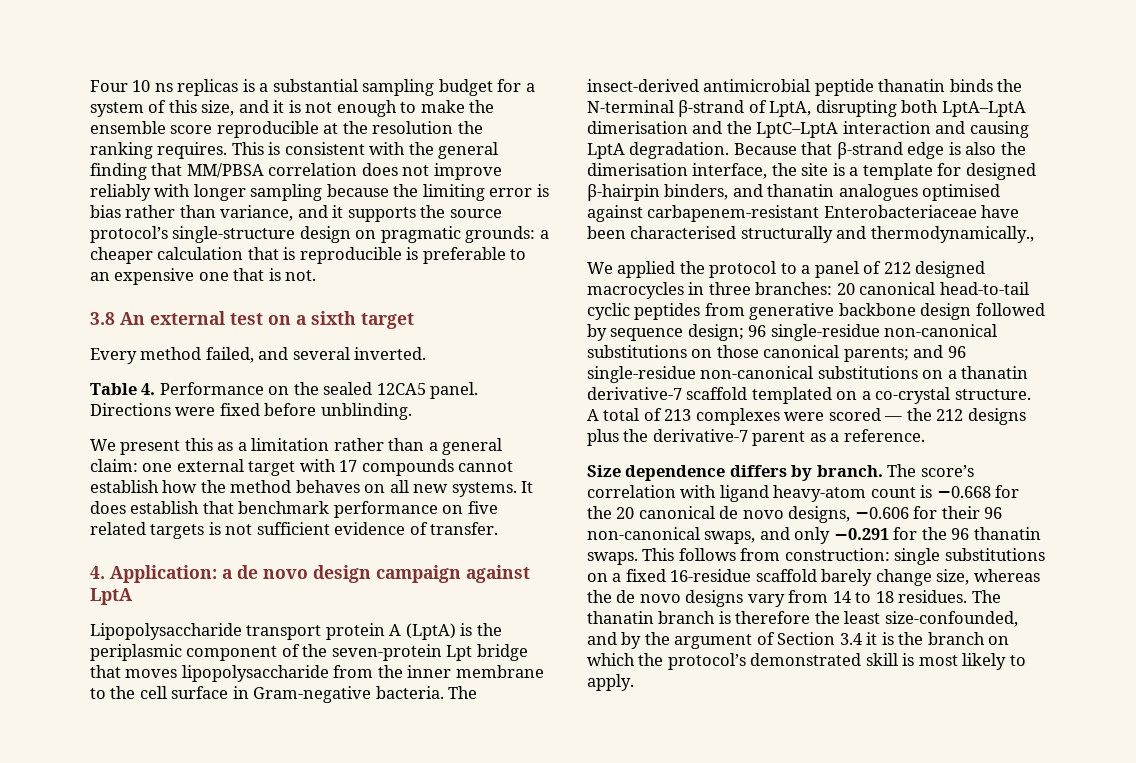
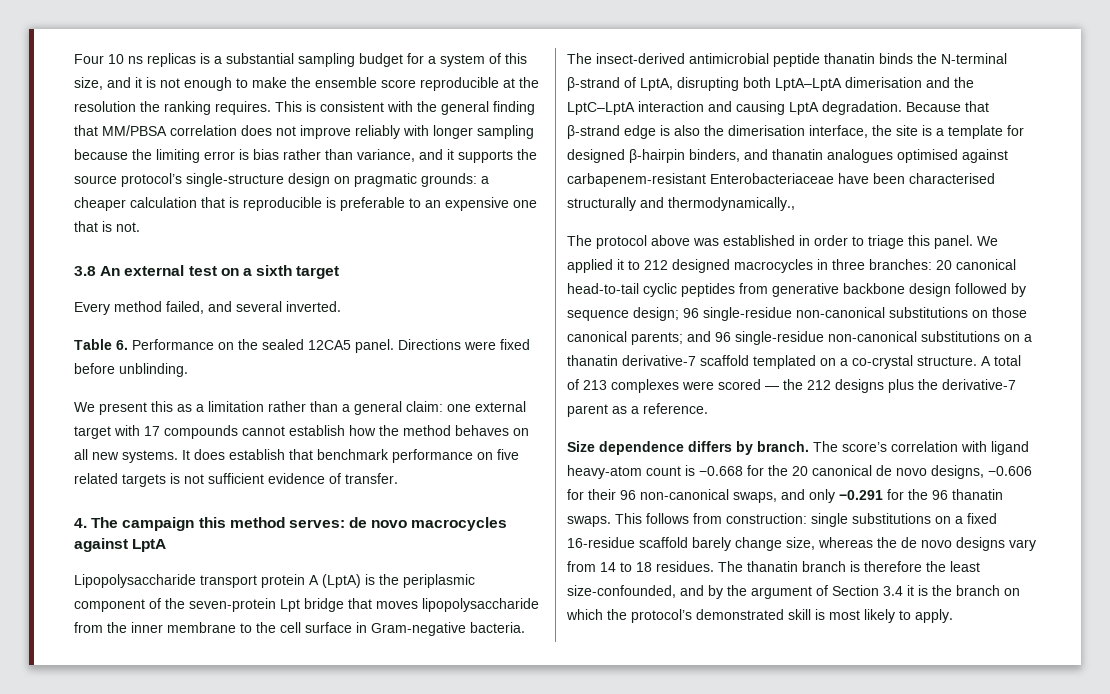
[141,383,156,395] 4. -> [116,340,128,350] 6.
[110,565,461,583] Application: a de novo design campaign -> [91,517,508,531] The campaign this method serves: de novo macrocycles
[587,261,882,278] We applied the protocol to a panel of -> [567,235,998,249] [567,259,640,273] The protocol above was established in order to triage this panel. We applied it to

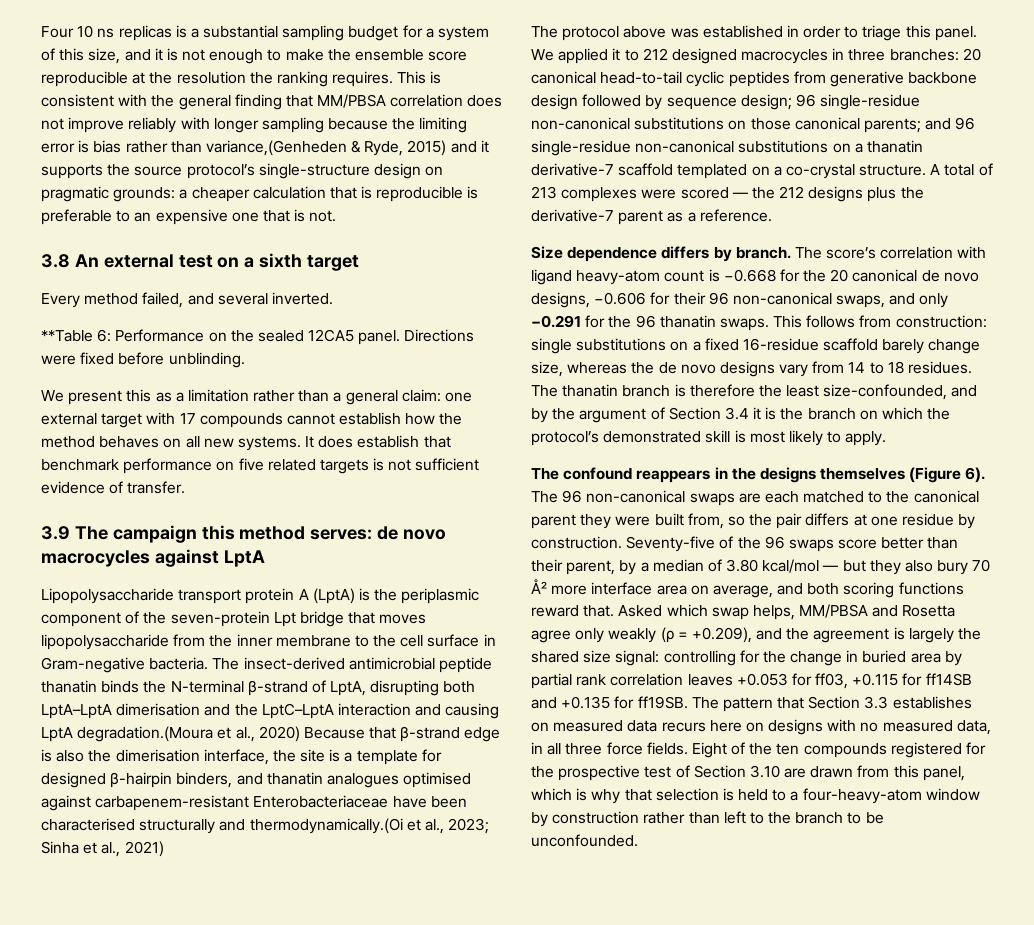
[357,149,415,162] variance, -> [205,140,447,156] variance,(Genheden & Ryde, 2015)
[74,339,128,350] Table 6. -> [41,329,112,342] **Table 6:
[74,518,87,528] 4. -> [41,526,70,540] 3.9
[822,101,902,115] degradation. -> [77,726,300,742] degradation.(Moura et al., 2020)
[668,197,795,211] thermodynamically., -> [249,818,490,834] [41,841,164,857] thermodynamically.(Oi et al., 2023; Sinha et al., 2021)
(953, 616) none -> [531,467,986,483] [531,490,979,506] [531,513,976,529] [531,536,959,552] [531,559,991,575] [531,579,964,598] [531,604,956,620] [531,627,982,643] [531,650,962,666] [531,673,972,689] [531,696,972,712] [531,719,991,735] [531,742,987,758] [531,765,965,781] [531,788,980,804] [531,811,884,827] [531,834,638,847] // The confound reappears in the designs themselves (Figure 6). The 96 non-canonical swaps are each matched to the canonical parent they were built from, so the pair differs at one residue by construction. Seventy-five of the 96 swaps score better than their parent, by a median of 3.80 kcal/mol — but they also bury 70 Å² more interface area on average, and both scoring functions reward that. Asked which swap helps, MM/PBSA and Rosetta agree only weakly (ρ = +0.209), and the agreement is largely the shared size signal: controlling for the change in buried area by partial rank correlation leaves +0.053 for ff03, +0.115 for ff14SB and +0.135 for ff19SB. The pattern that Section 3.3 establishes on measured data recurs here on designs with no measured data, in all three force fields. Eight of the ten compounds registered for the prospective test of Section 3.10 are drawn from this panel, which is why that selection is held to a four-heavy-atom window by construction rather than left to the branch to be unconfounded.

